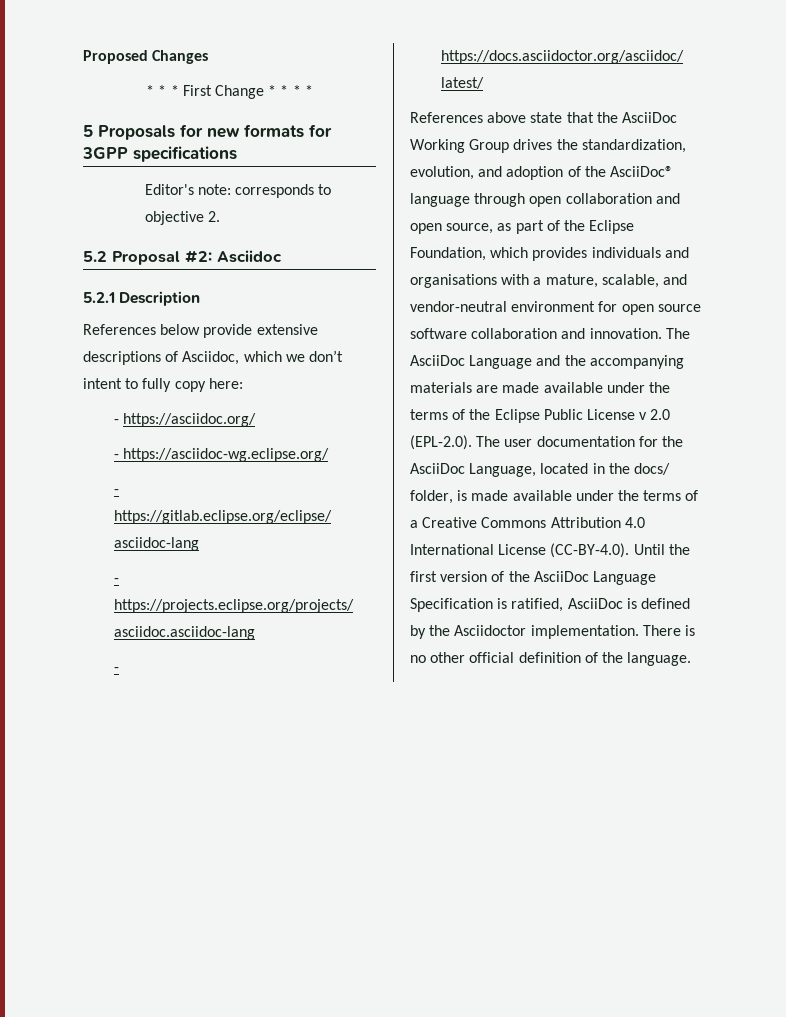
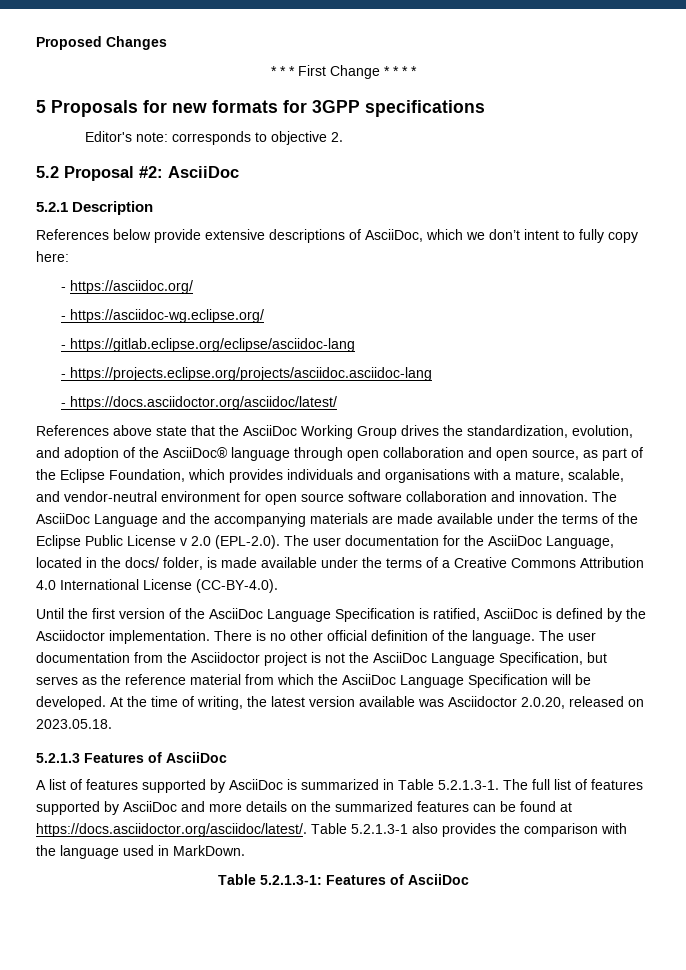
[217,250,282,263] Asciidoc -> [168,166,239,178] AsciiDoc
[182,351,240,365] Asciidoc, -> [365,229,423,242] AsciiDoc,
(630, 550) none -> (278, 586) //
(692, 659) none -> [539,630,596,641] [36,652,607,666] [36,674,591,688] [36,696,644,710] [36,719,112,729] [36,752,227,763] [36,779,643,793] [36,801,572,815] [36,823,627,837] [36,845,245,859] [217,874,469,885] The user documentation from the Asciidoctor project is not the AsciiDoc Language Specification, but serves as the reference material from which the AsciiDoc Language Specification will be developed. At the time of writing, the latest version available was Asciidoctor 2.0.20, released on 2023.05.18. // 5.2.1.3 Features of AsciiDoc // A list of features supported by AsciiDoc is summarized in Table 5.2.1.3-1. The full list of features supported by AsciiDoc and more details on the summarized features can be found at https://docs.asciidoctor.org/asciidoc/latest/. Table 5.2.1.3-1 also provides the comparison with the language used in MarkDown. // Table 5.2.1.3-1: Features of AsciiDoc

